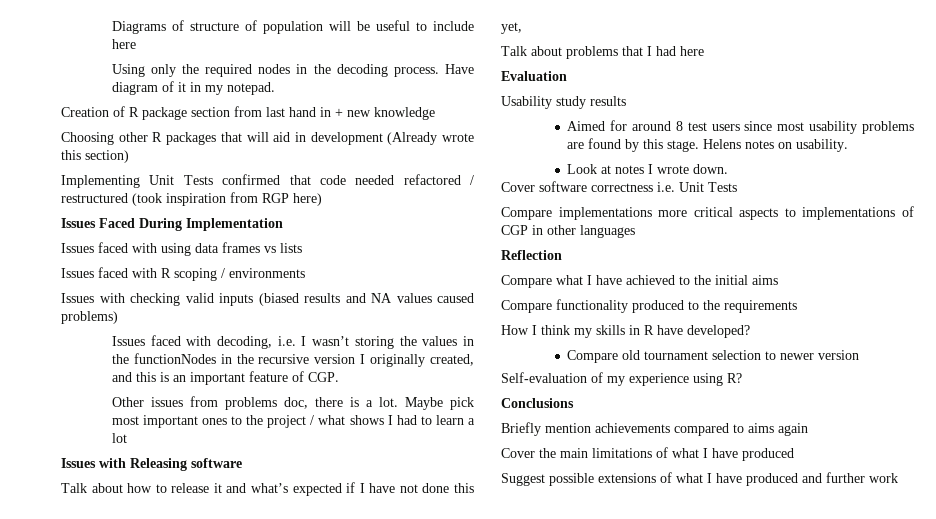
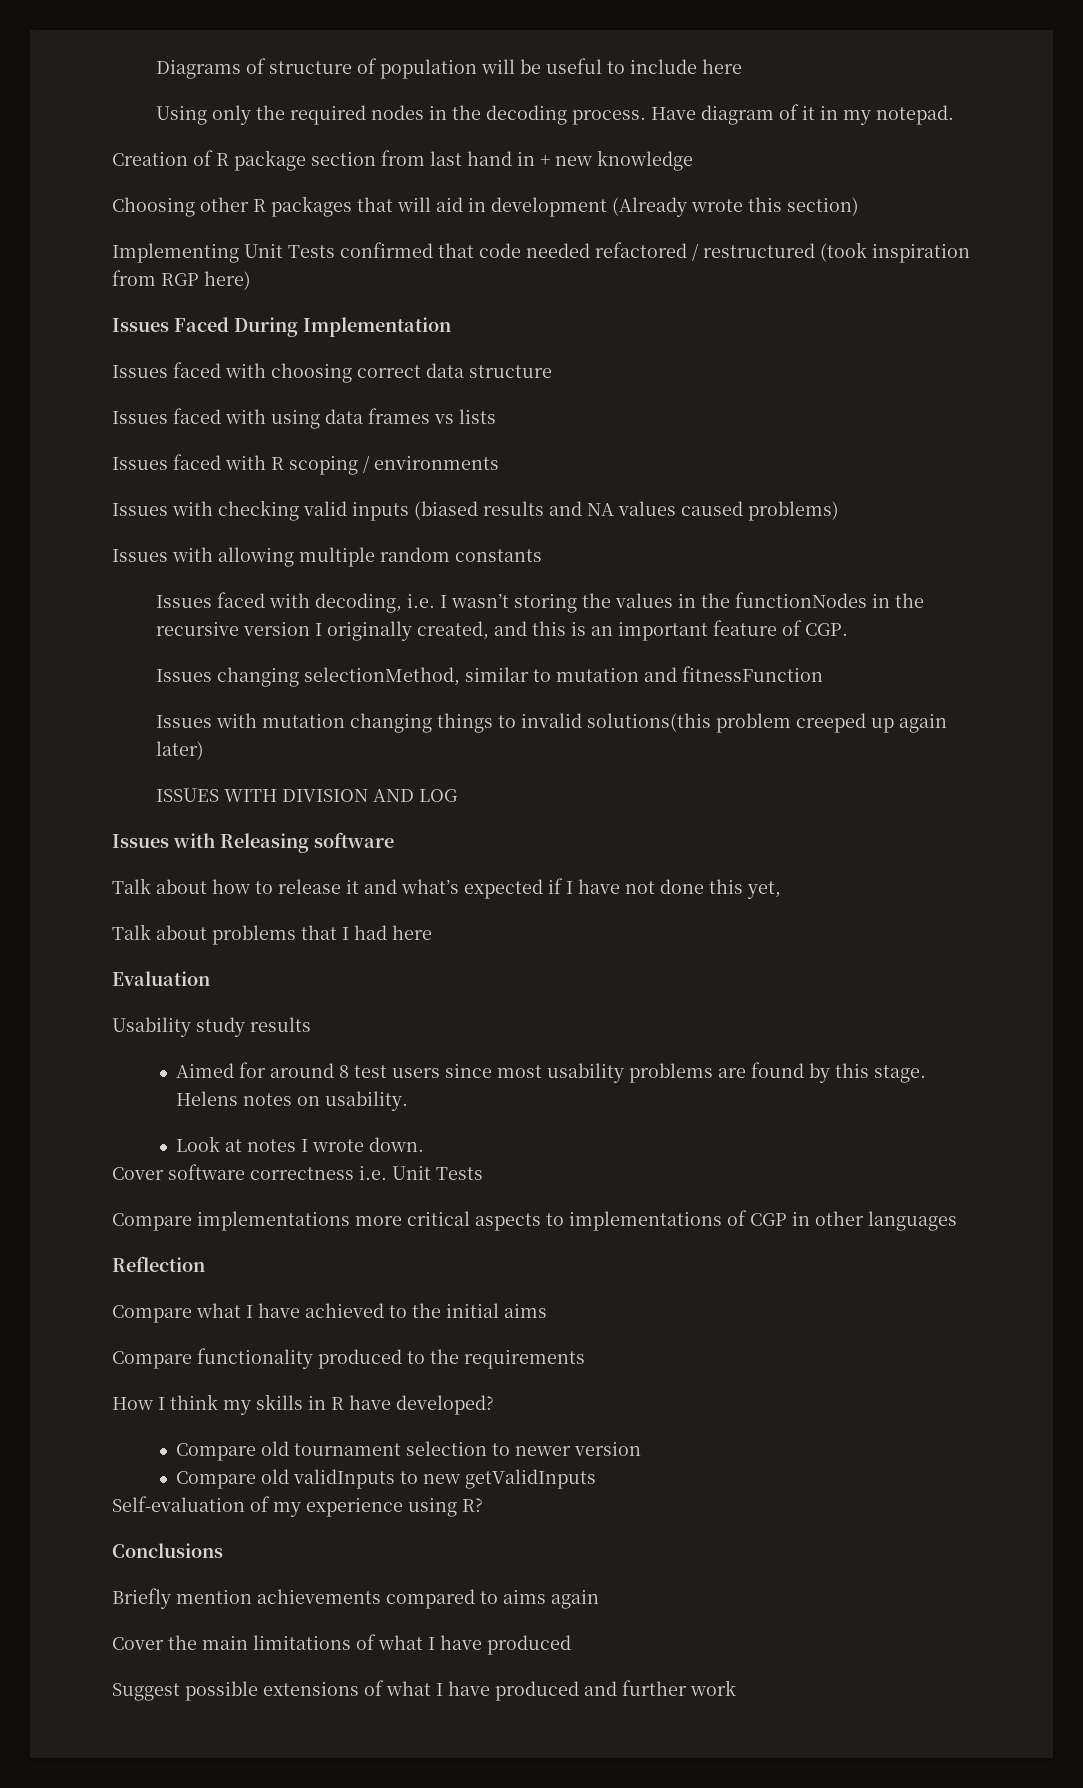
(283, 224) none -> [112,362,552,383] // Issues faced with choosing correct data structure
(118, 317) none -> [112,547,542,567] // Issues with allowing multiple random constants
[111,396,474,410] [111,415,476,428] [111,433,127,443] Other issues from problems doc, there is a lot. Maybe pick most important ones to the project / what shows I had to learn a lot -> [155,666,823,687] [155,713,947,733] [155,741,204,760] [155,788,458,802] Issues changing selectionMethod, similar to mutation and fitnessFunction // Issues with mutation changing things to invalid solutions(this problem creeped up again later) // ISSUES WITH DIVISION AND LOG
(860, 355) none -> [175,1469,596,1489] // Compare old validInputs to new getValidInputs

